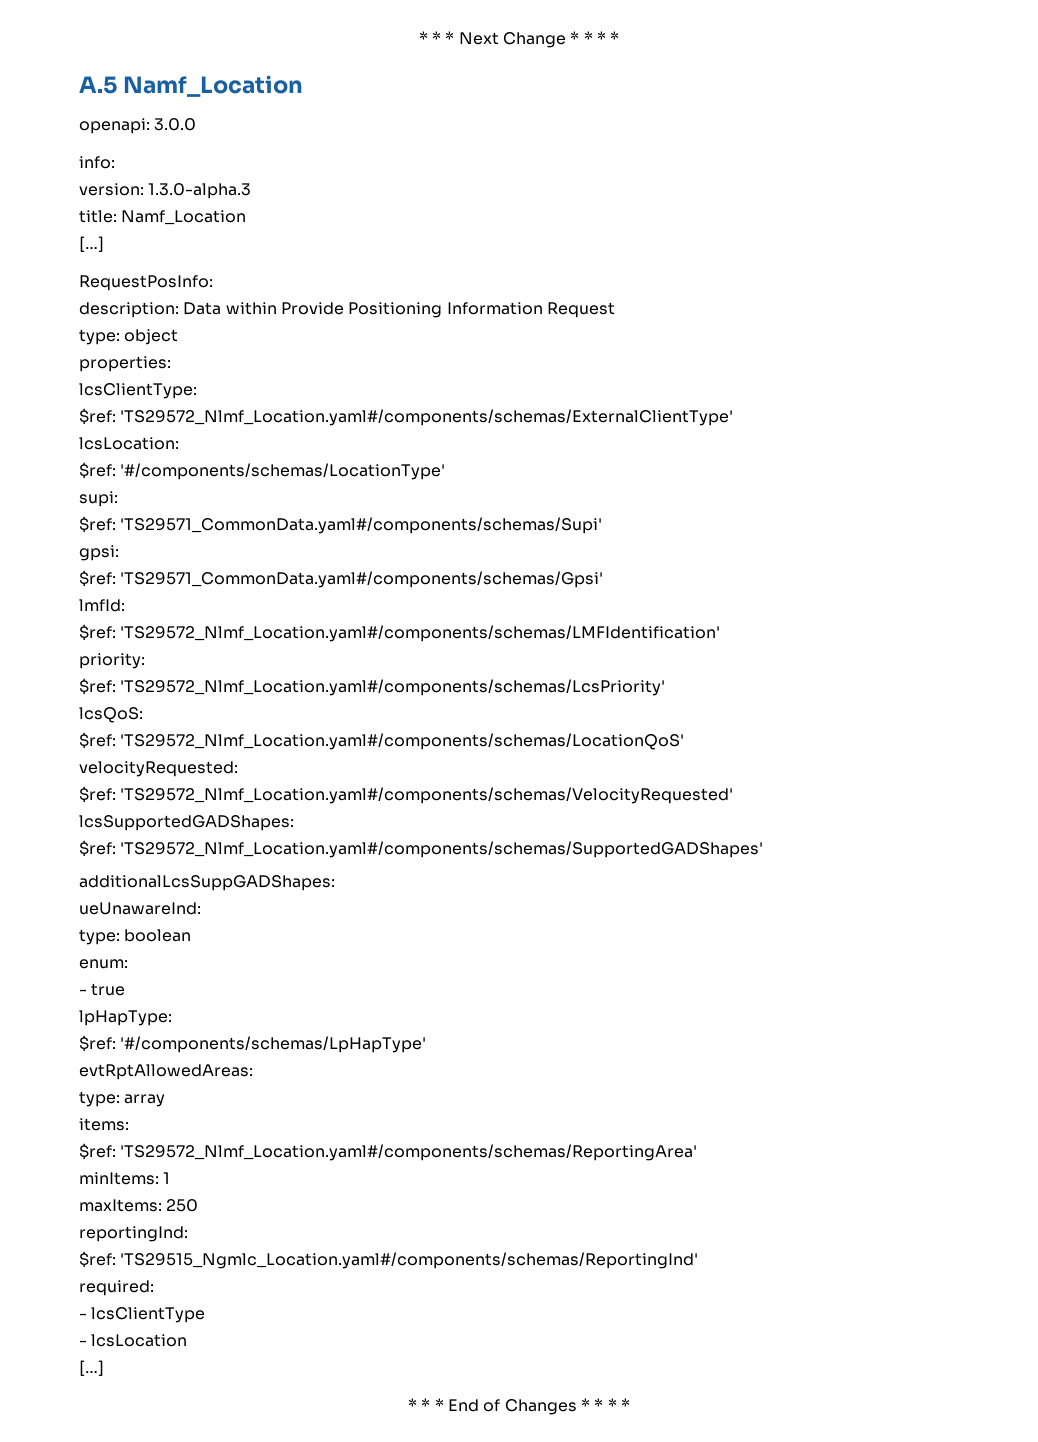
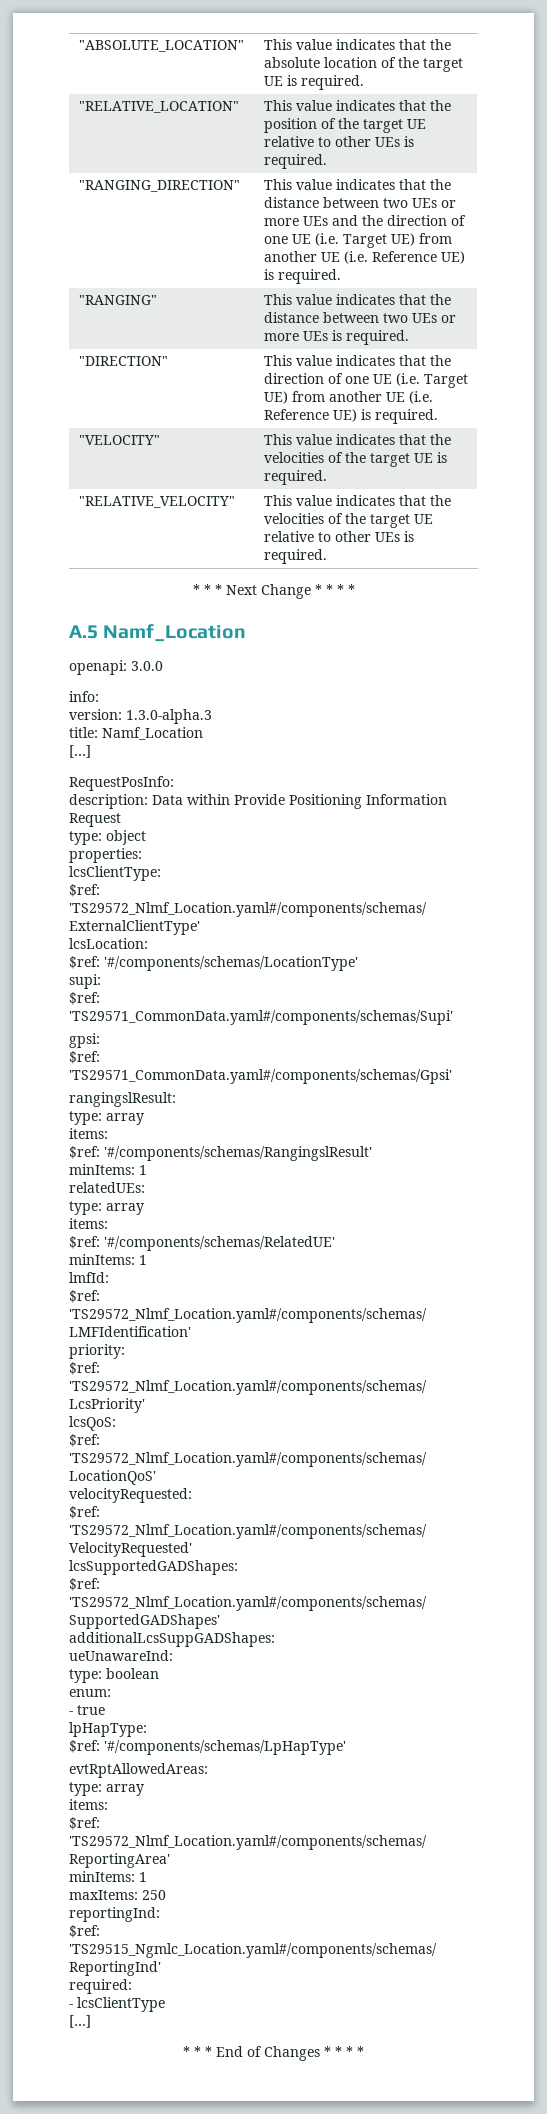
(418, 37) none -> [78,40,244,52] [263,39,451,50] [263,57,463,72] [263,75,364,90] [78,101,239,113] [263,100,451,111] [263,118,426,133] [263,136,414,147] [263,154,327,169] [78,180,240,192] [263,179,451,190] [263,197,456,208] [263,215,466,226] [263,233,452,248] [263,251,465,264] [263,269,341,284] [78,295,157,305] [263,294,451,305] [263,312,456,323] [263,330,409,345] [78,356,168,366] [263,355,451,366] [263,373,468,388] [263,391,433,404] [263,409,438,424] [78,435,160,445] [263,434,451,445] [263,452,447,467] [263,470,327,485] [78,496,235,508] [263,495,451,506] [263,513,433,528] [263,531,414,542] [263,549,327,564] "ABSOLUTE_LOCATION" | This value indicates that the absolute location of the target UE is required. // "RELATIVE_LOCATION" | This value indicates that the position of the target UE relative to other UEs is required. // "RANGING_DIRECTION" | This value indicates that the distance between two UEs or more UEs and the direction of one UE (i.e. Target UE) from another UE (i.e. Reference UE) is required. // "RANGING" | This value indicates that the distance between two UEs or more UEs is required. // "DIRECTION" | This value indicates that the direction of one UE (i.e. Target UE) from another UE (i.e. Reference UE) is required. // "VELOCITY" | This value indicates that the velocities of the target UE is required. // "RELATIVE_VELOCITY" | This value indicates that the velocities of the target UE relative to other UEs is required. //
(604, 579) none -> [69,1092,176,1107] [69,1111,144,1125] [69,1128,108,1139] [69,1146,372,1161] [69,1164,147,1175] [69,1182,145,1193] [69,1201,144,1215] [69,1218,108,1229] [69,1236,335,1251] [69,1254,147,1265] // rangingslResult: // type: array // items: // $ref: '#/components/schemas/RangingslResult' // minItems: 1 // relatedUEs: // type: array // items: // $ref: '#/components/schemas/RelatedUE' // minItems: 1
[79,1334,188,1347] // - lcsLocation -> (165, 2004) none

